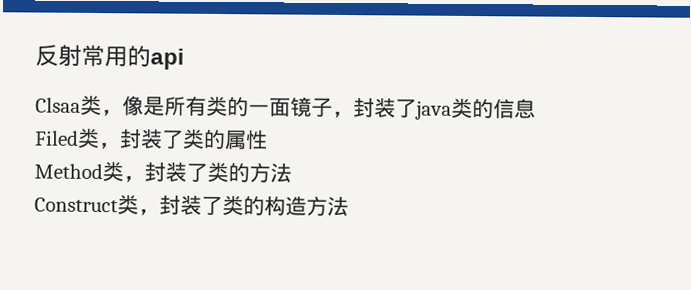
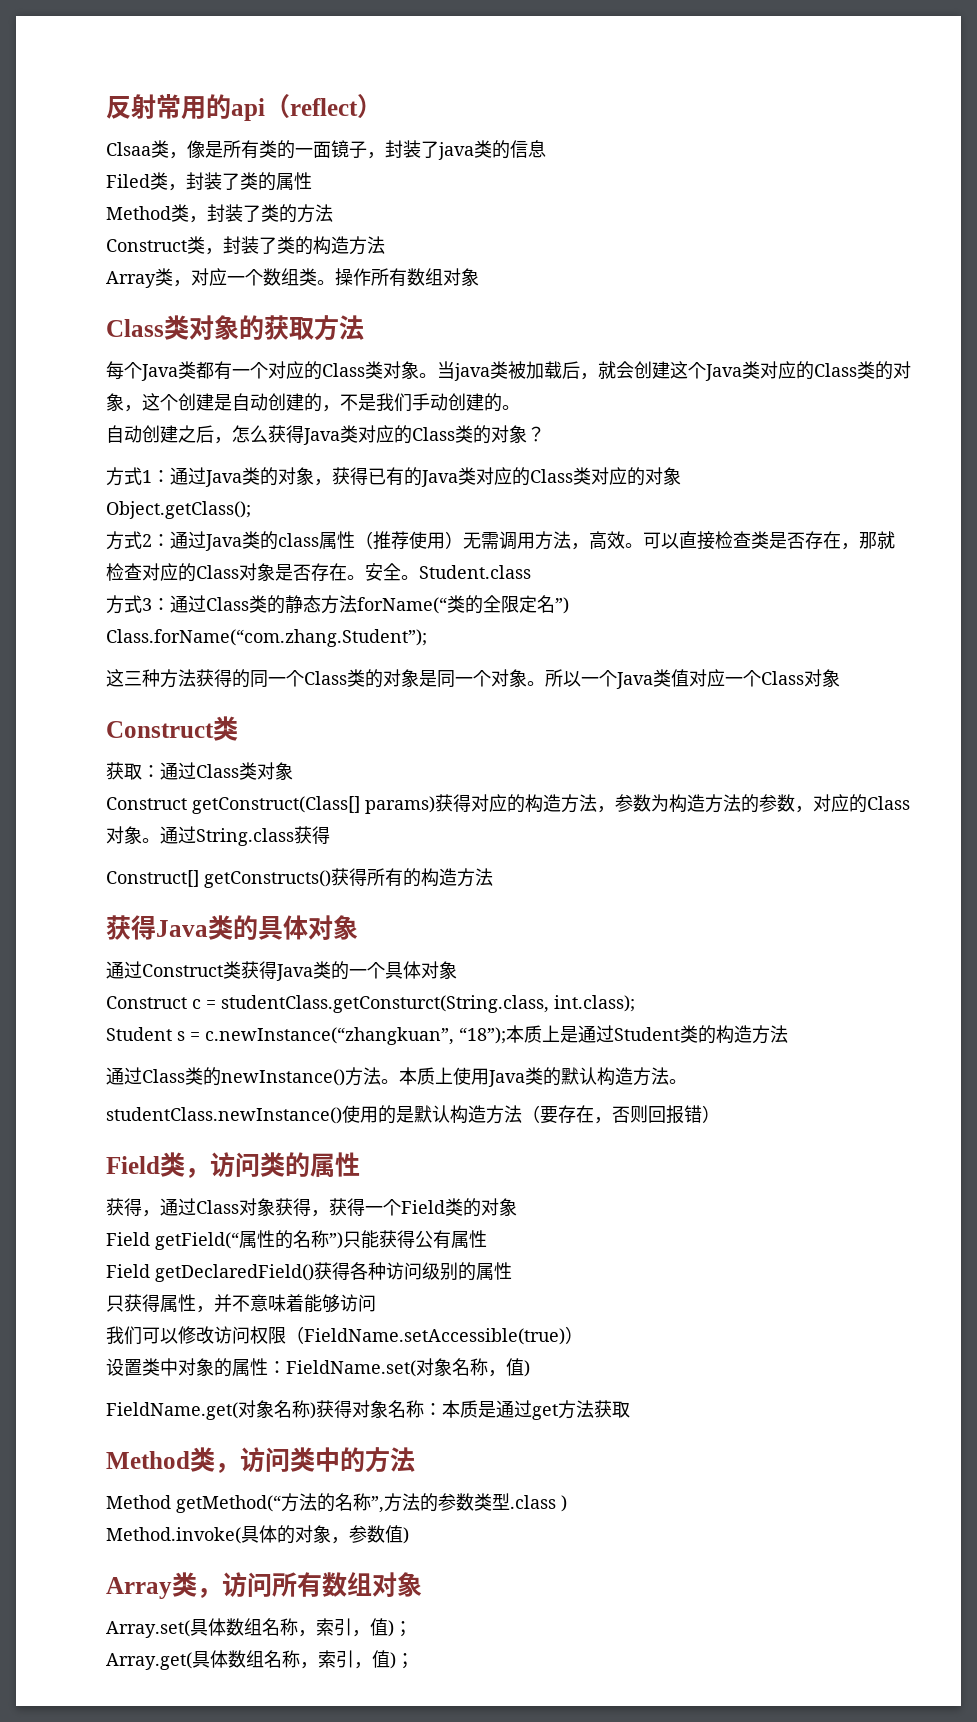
(184, 59) none -> [265,94,382,118] （reflect）
(349, 206) none -> [106,268,479,288] [106,315,364,341] [106,361,911,381] [106,393,520,412] [106,425,545,445] [106,467,681,487] [106,501,251,519] [106,531,895,551] [106,563,531,582] [106,595,569,614] [106,629,427,647] [106,669,840,689] [106,716,238,741] [106,762,293,780] [106,794,910,814] [106,826,330,846] [106,868,493,888] [106,915,358,940] [106,961,457,981] [106,995,635,1013] [106,1025,788,1045] [106,1067,687,1087] [106,1105,720,1124] [106,1152,360,1178] [106,1198,517,1217] [106,1230,487,1250] [106,1262,512,1282] [106,1294,376,1313] [106,1326,583,1345] [106,1358,530,1377] [106,1400,630,1420] [106,1447,415,1473] [106,1493,567,1513] [106,1525,409,1544] [106,1572,422,1599] [106,1618,412,1638] [106,1650,414,1670] // Array类，对应一个数组类。操作所有数组对象 // Class类对象的获取方法 // 每个Java类都有一个对应的Class类对象。当java类被加载后，就会创建这个Java类对应的Class类的对象，这个创建是自动创建的，不是我们手动创建的。 // 自动创建之后，怎么获得Java类对应的Class类的对象？ // 方式1：通过Java类的对象，获得已有的Java类对应的Class类对应的对象 // Object.getClass(); // 方式2：通过Java类的class属性（推荐使用）无需调用方法，高效。可以直接检查类是否存在，那就检查对应的Class对象是否存在。安全。Student.class // 方式3：通过Class类的静态方法forName(“类的全限定名”) // Class.forName(“com.zhang.Student”); // 这三种方法获得的同一个Class类的对象是同一个对象。所以一个Java类值对应一个Class对象 // Construct类 // 获取：通过Class类对象 // Construct getConstruct(Class[] params)获得对应的构造方法，参数为构造方法的参数，对应的Class对象。通过String.class获得 // Construct[] getConstructs()获得所有的构造方法 // 获得Java类的具体对象 // 通过Construct类获得Java类的一个具体对象 // Construct c = studentClass.getConsturct(String.class, int.class); // Student s = c.newInstance(“zhangkuan”, “18”);本质上是通过Student类的构造方法 // 通过Class类的newInstance()方法。本质上使用Java类的默认构造方法。 // studentClass.newInstance()使用的是默认构造方法（要存在，否则回报错） // Field类，访问类的属性 // 获得，通过Class对象获得，获得一个Field类的对象 // Field getField(“属性的名称”)只能获得公有属性 // Field getDeclaredField()获得各种访问级别的属性 // 只获得属性，并不意味着能够访问 // 我们可以修改访问权限（FieldName.setAccessible(true)） // 设置类中对象的属性：FieldName.set(对象名称，值) // FieldName.get(对象名称)获得对象名称：本质是通过get方法获取 // Method类，访问类中的方法 // Method getMethod(“方法的名称”,方法的参数类型.class ) // Method.invoke(具体的对象，参数值) // Array类，访问所有数组对象 // Array.set(具体数组名称，索引，值)； // Array.get(具体数组名称，索引，值)；

